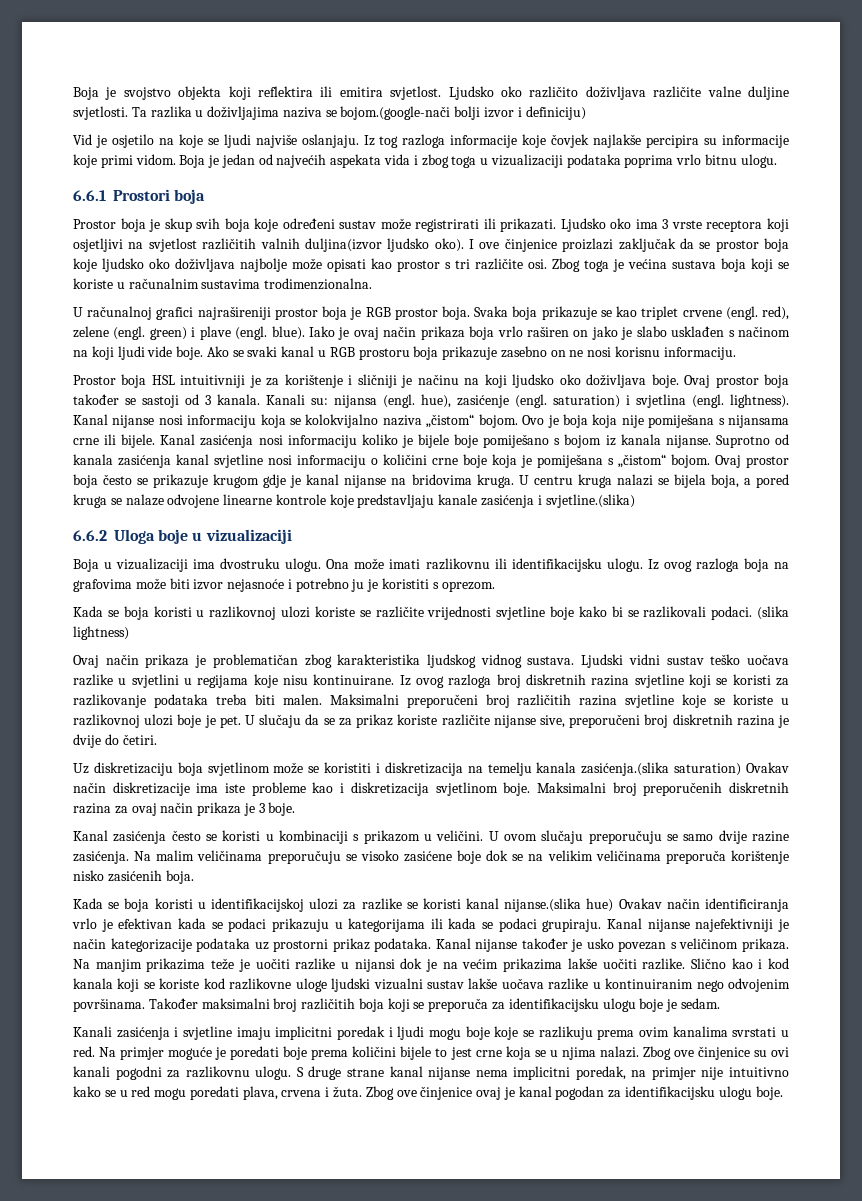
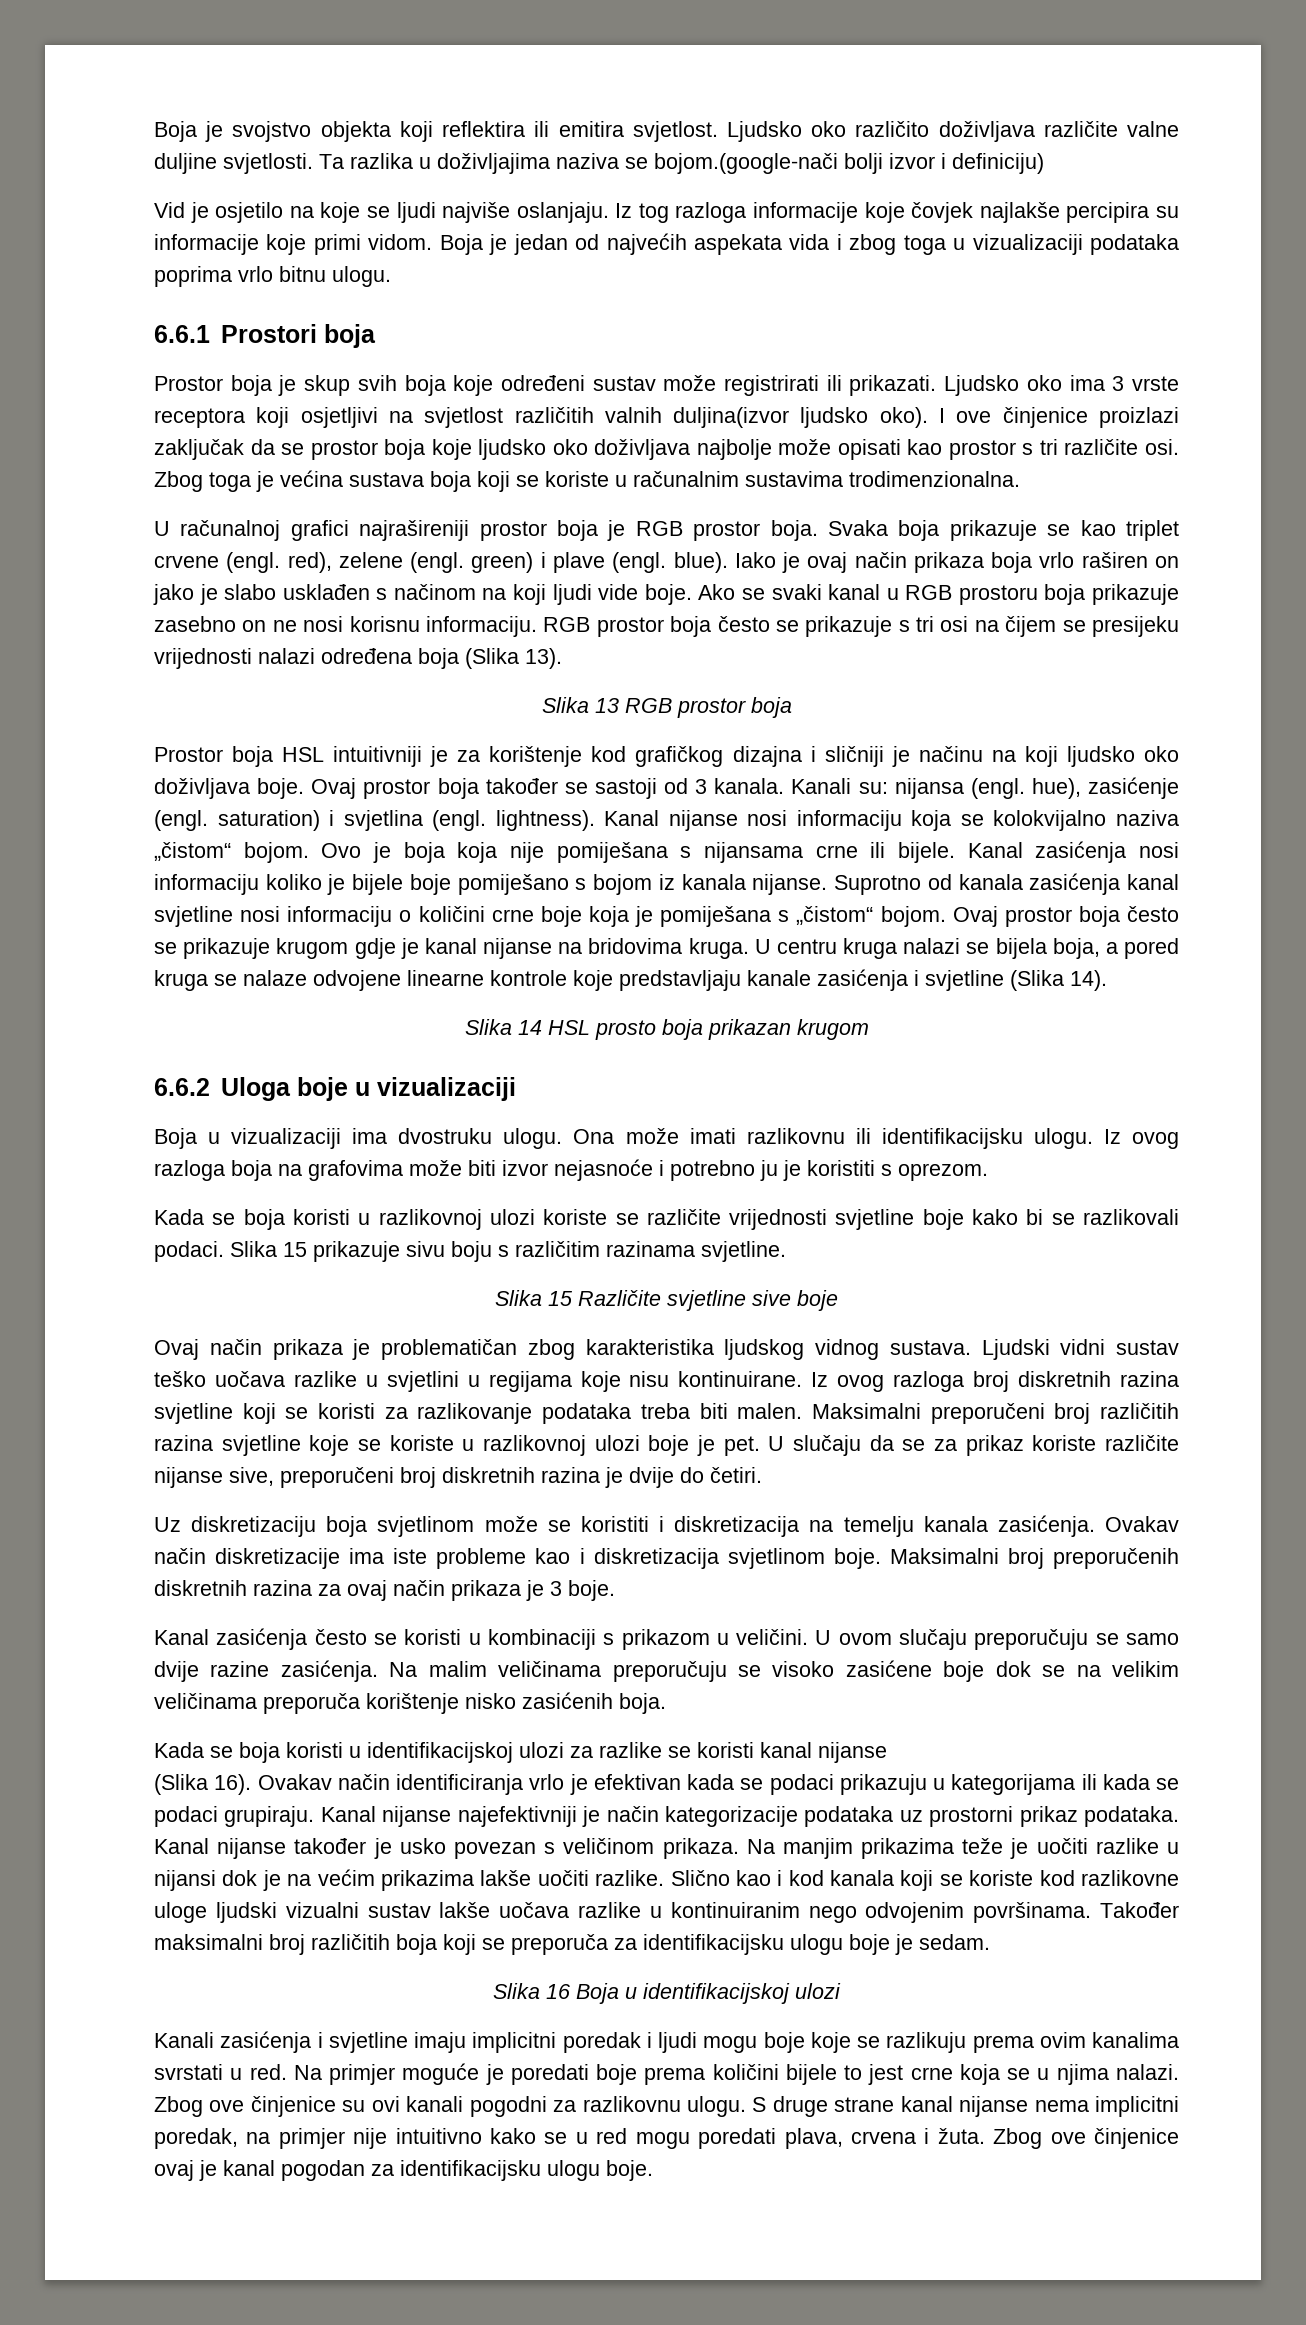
(736, 353) none -> [543,616,1180,637] [154,648,562,669] [541,697,792,718] RGB prostor boja često se prikazuje s tri osi na čijem se presijeku vrijednosti nalazi određena boja (Slika 13). // Slika 13 RGB prostor boja
(343, 381) none -> [591,746,802,767] kod grafičkog dizajna
[545,494,635,508] svjetline.(slika) -> [925,970,1107,991] [464,1019,869,1040] svjetline (Slika 14). // Slika 14 HSL prosto boja prikazan krugom
[757,606,790,620] [73,626,129,640] (slika lightness) -> [230,1241,786,1262] [495,1290,838,1311] Slika 15 prikazuje sivu boju s različitim razinama svjetline. // Slika 15 Različite svjetline sive boje
[581,762,742,776] zasićenja.(slika saturation) -> [997,1515,1095,1537] zasićenja.
[504,898,614,912] nijanse.(slika hue) -> [818,1742,887,1763] [154,1774,252,1795] nijanse // (Slika 16).
(720, 1003) none -> [493,1983,841,2004] // Slika 16 Boja u identifikacijskoj ulozi

